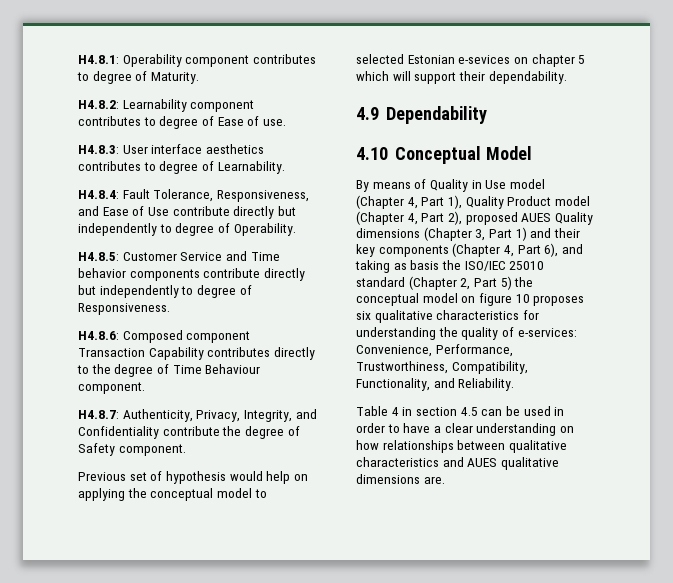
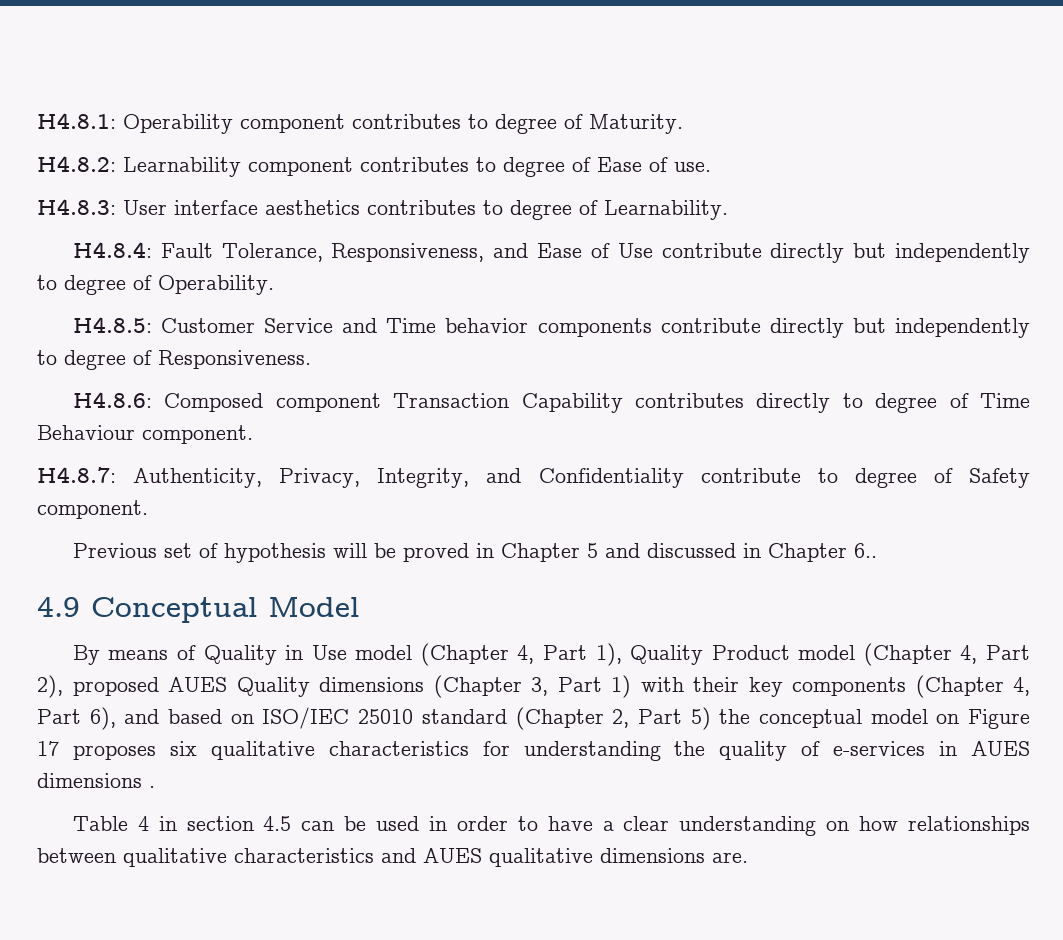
[91,364,111,374] the -> (863, 400) none
[222,426,242,436] the -> [817,468,838,483] to
[229,471,308,484] [78,488,267,501] [356,54,586,67] [356,71,567,84] [356,106,487,124] [356,147,388,160] would help on applying the conceptual model to selected Estonian e-sevices on chapter 5 which will support their dependability. // 4.9 Dependability // 4.10 -> [332,543,877,562] [37,597,80,617] will be proved in Chapter 5 and discussed in Chapter 6.. // 4.9
[530,228,552,238] and -> [640,677,684,692] with
[355,260,461,273] taking as basis the -> [168,709,254,724] based on
[478,293,530,306] figure 10 -> [968,709,1030,729] [37,741,59,756] Figure 17
[517,328,577,337] [356,344,513,357] [356,361,528,374] [356,378,515,391] e-services: Convenience, Performance, Trustworthiness, Compatibility, Functionality, and Reliability. -> [833,741,1030,756] [37,773,155,788] e-services in AUES dimensions .

